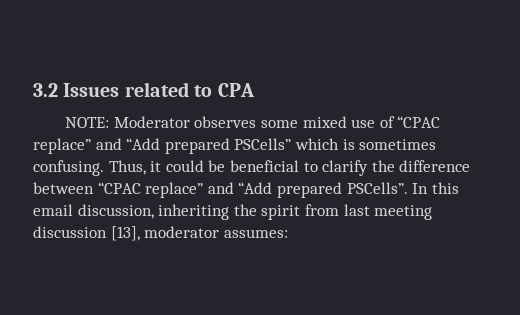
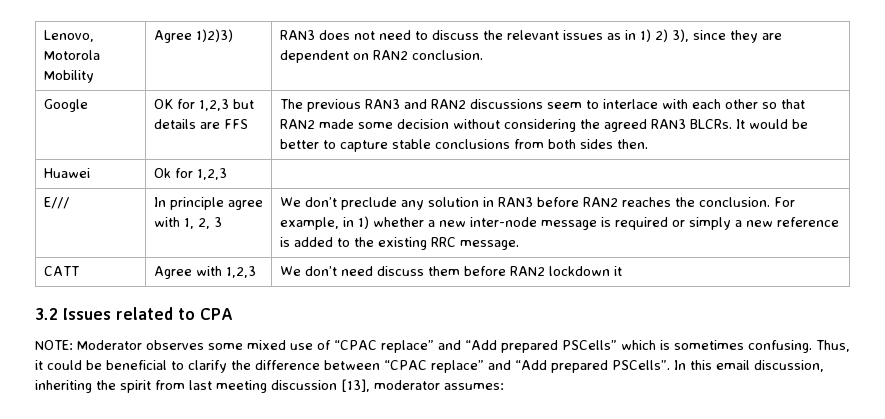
(33, 90) none -> [43,30,94,42] [43,50,100,60] [43,70,94,83] [153,29,233,43] [279,29,782,43] [279,50,483,63] [43,99,88,112] [153,99,254,111] [153,119,248,129] [279,99,805,112] [279,119,808,132] [279,139,648,152] [43,168,90,178] [153,168,227,180] [43,197,69,209] [153,197,263,210] [153,217,222,229] [279,197,795,210] [279,216,839,230] [279,237,519,250] [43,266,79,276] [153,266,256,279] [279,266,622,276] Lenovo, Motorola Mobility | Agree 1)2)3) | RAN3 does not need to discuss the relevant issues as in 1) 2) 3), since they are dependent on RAN2 conclusion. // Google | OK for 1,2,3 but details are FFS | The previous RAN3 and RAN2 discussions seem to interlace with each other so that RAN2 made some decision without considering the agreed RAN3 BLCRs. It would be better to capture stable conclusions from both sides then. // Huawei | Ok for 1,2,3 | // E/// | In principle agree with 1, 2, 3 | We don’t preclude any solution in RAN3 before RAN2 reaches the conclusion. For example, in 1) whether a new inter-node message is required or simply a new reference is added to the existing RRC message. // CATT | Agree with 1,2,3 | We don’t need discuss them before RAN2 lockdown it //

